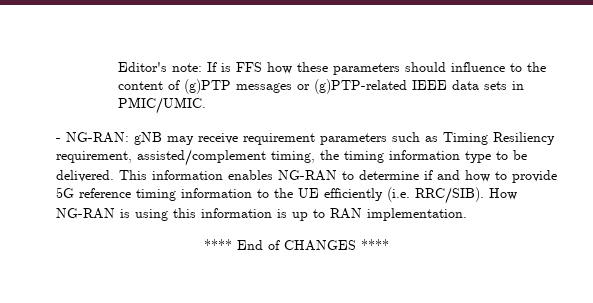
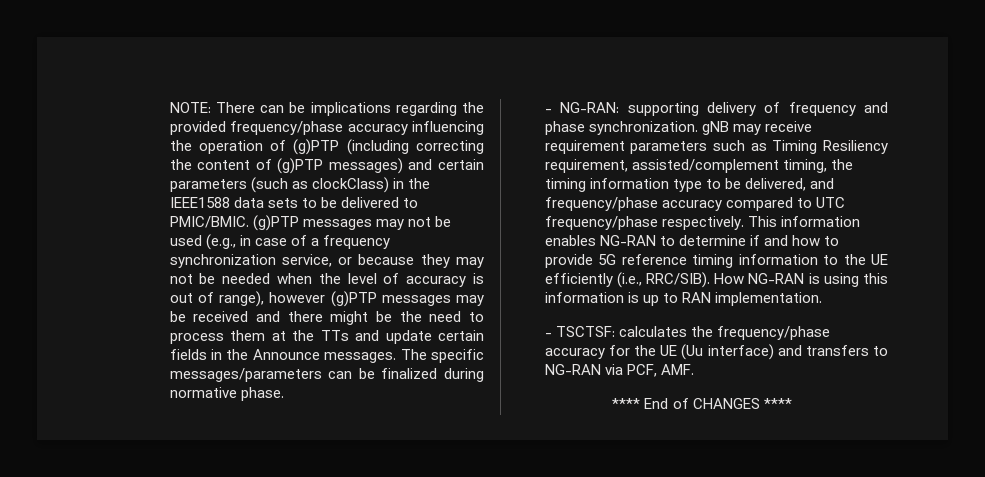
[117,62,546,75] [117,79,524,94] [117,97,206,114] [55,132,129,143] Editor's note: If is FFS how these parameters should influence to the content of (g)PTP messages or (g)PTP-related IEEE data sets in PMIC/UMIC. // - NG-RAN: -> [169,102,484,116] [169,121,484,135] [169,139,484,155] [169,158,484,174] [169,177,430,193] [169,197,418,208] [169,215,451,231] [169,234,390,250] [169,254,484,268] [169,273,485,287] [169,291,484,307] [169,311,484,325] [169,330,485,344] [169,349,485,363] [169,368,485,382] [169,387,284,401] [544,102,888,116] [544,121,698,135] NOTE: There can be implications regarding the provided frequency/phase accuracy influencing the operation of (g)PTP (including correcting the content of (g)PTP messages) and certain parameters (such as clockClass) in the IEEE1588 data sets to be delivered to PMIC/BMIC. (g)PTP messages may not be used (e.g., in case of a frequency synchronization service, or because they may not be needed when the level of accuracy is out of range), however (g)PTP messages may be received and there might be the need to process them at the TTs and update certain fields in the Announce messages. The specific messages/parameters can be finalized during normative phase. // - NG-RAN: supporting delivery of frequency and phase synchronization.
[55,170,114,182] delivered. -> [745,178,835,191] [544,197,845,211] [544,216,744,230] delivered, and frequency/phase accuracy compared to UTC frequency/phase respectively.
[386,187,410,202] (i.e. -> [616,272,642,288] (i.e.,
(467, 214) none -> [544,326,830,340] [544,344,888,360] [544,364,694,377] // - TSCTSF: calculates the frequency/phase accuracy for the UE (Uu interface) and transfers to NG-RAN via PCF, AMF.

